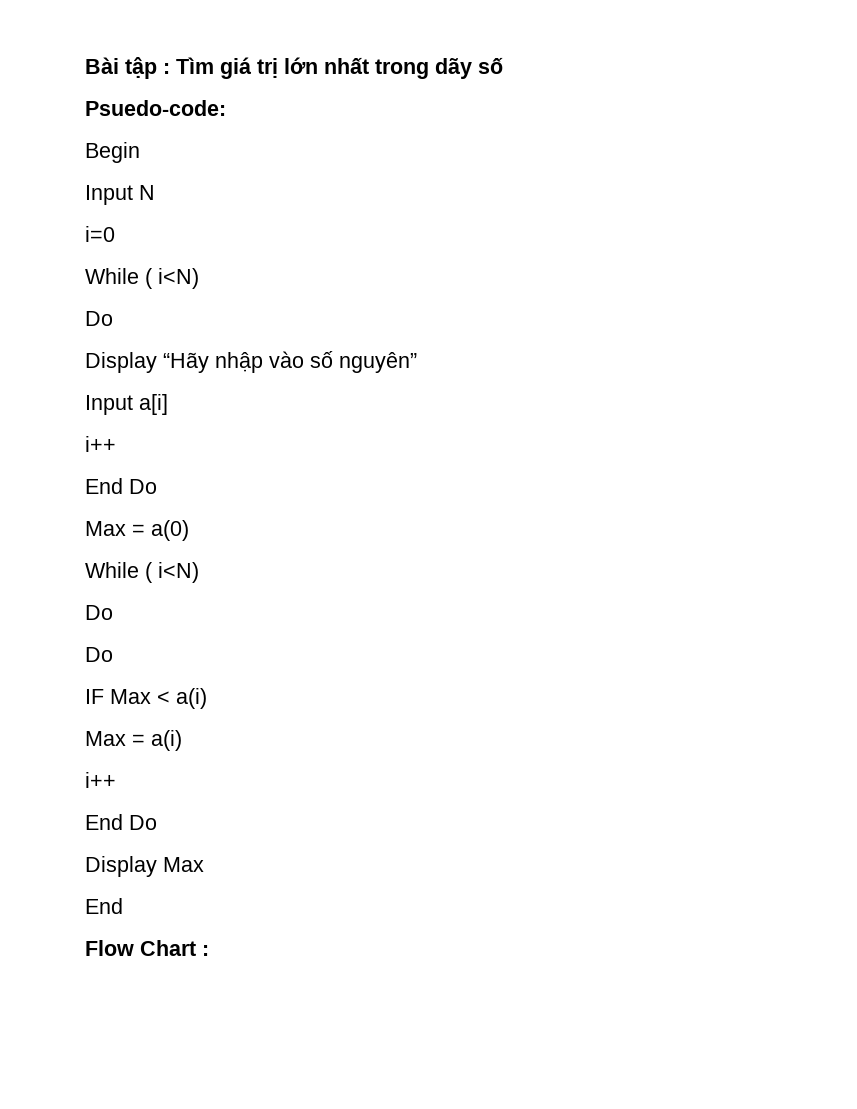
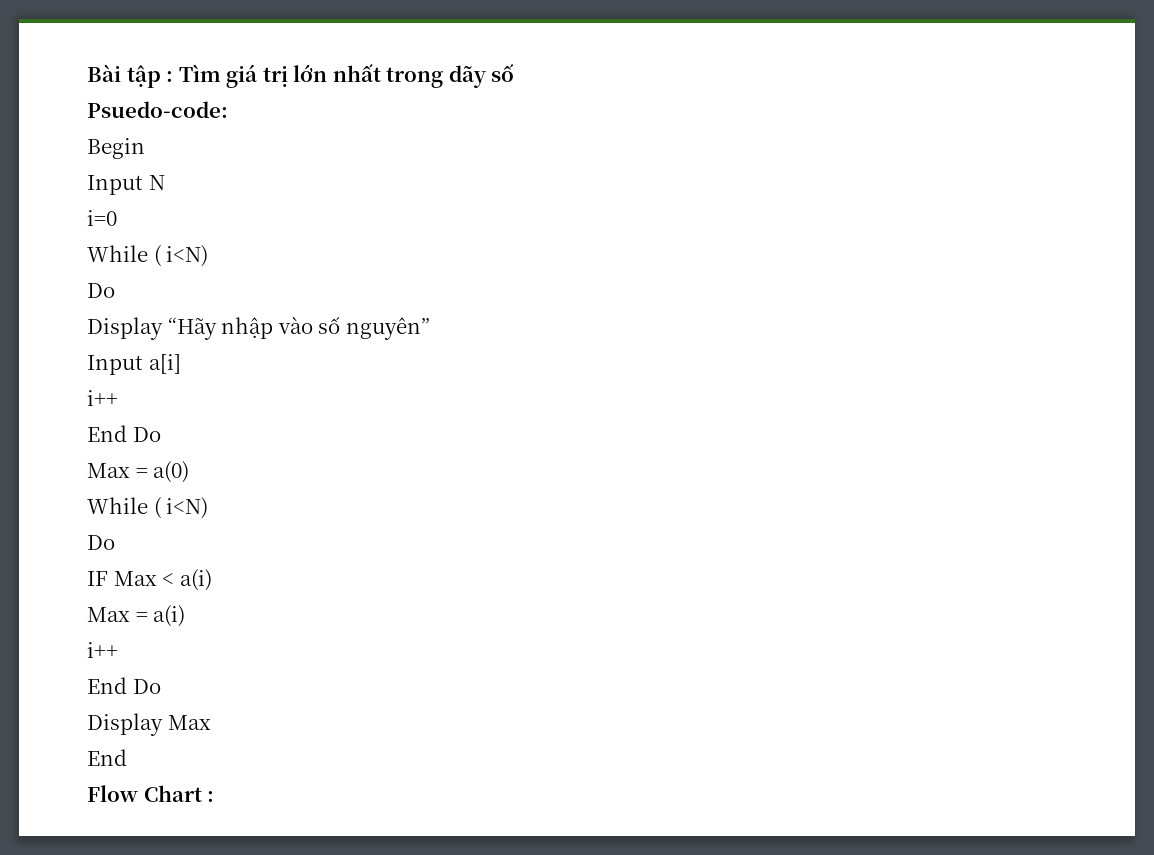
[85,647,113,662] // Do -> (115, 542) none

